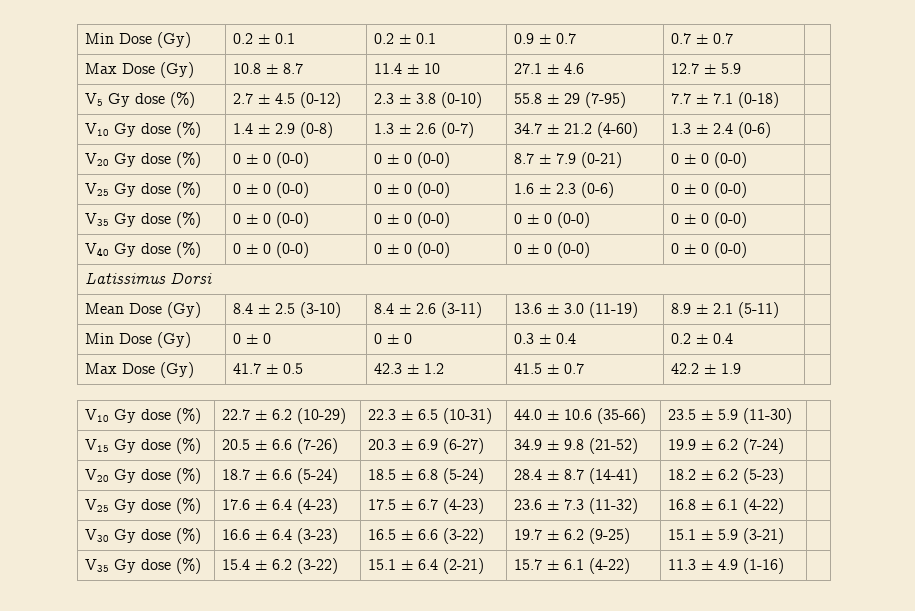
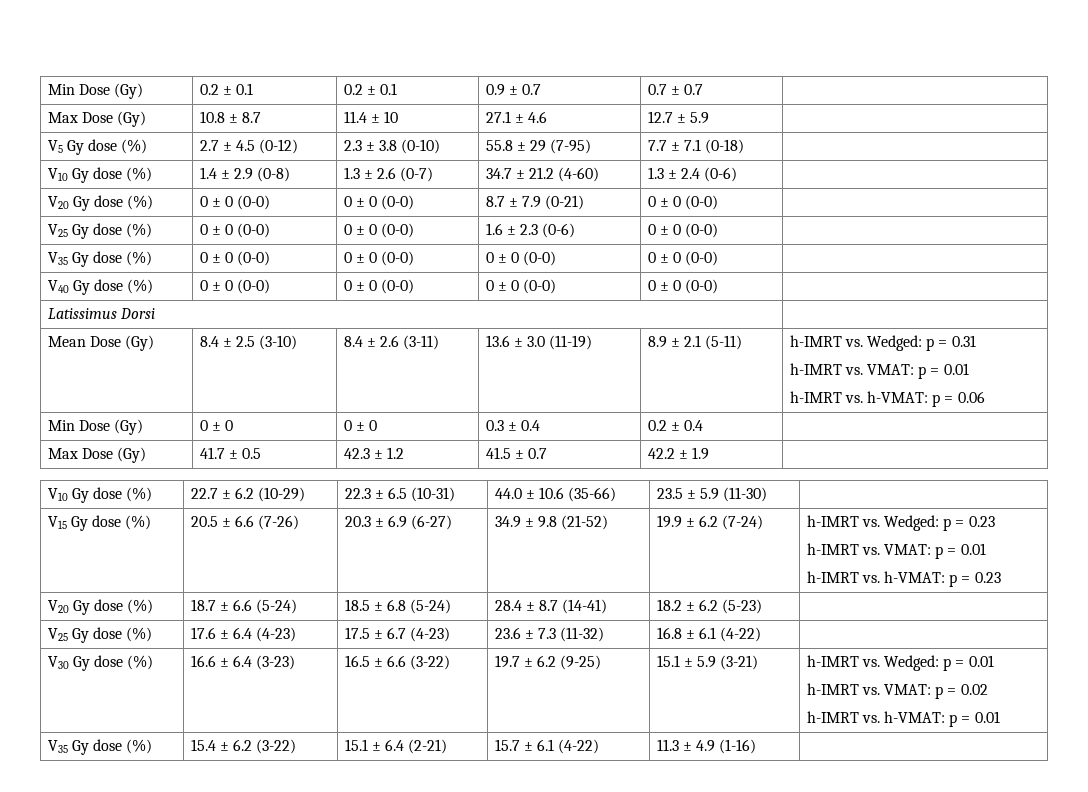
(779, 310) none -> [789,335,976,351] [789,363,969,379] [789,391,985,407] h-IMRT vs. Wedged: p = 0.31 // h-IMRT vs. VMAT: p = 0.01 // h-IMRT vs. h-VMAT: p = 0.06
(784, 446) none -> [806,515,995,531] [806,543,986,559] [806,571,1001,587] h-IMRT vs. Wedged: p = 0.23 // h-IMRT vs. VMAT: p = 0.01 // h-IMRT vs. h-VMAT: p = 0.23
(784, 536) none -> [806,655,994,671] [806,683,988,699] [806,711,1000,727] h-IMRT vs. Wedged: p = 0.01 // h-IMRT vs. VMAT: p = 0.02 // h-IMRT vs. h-VMAT: p = 0.01

